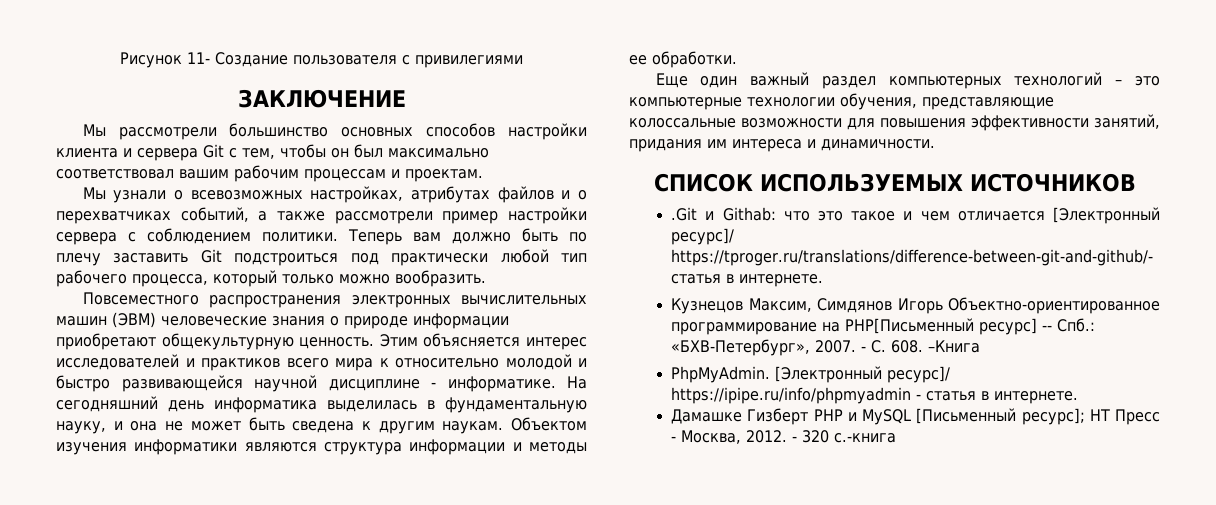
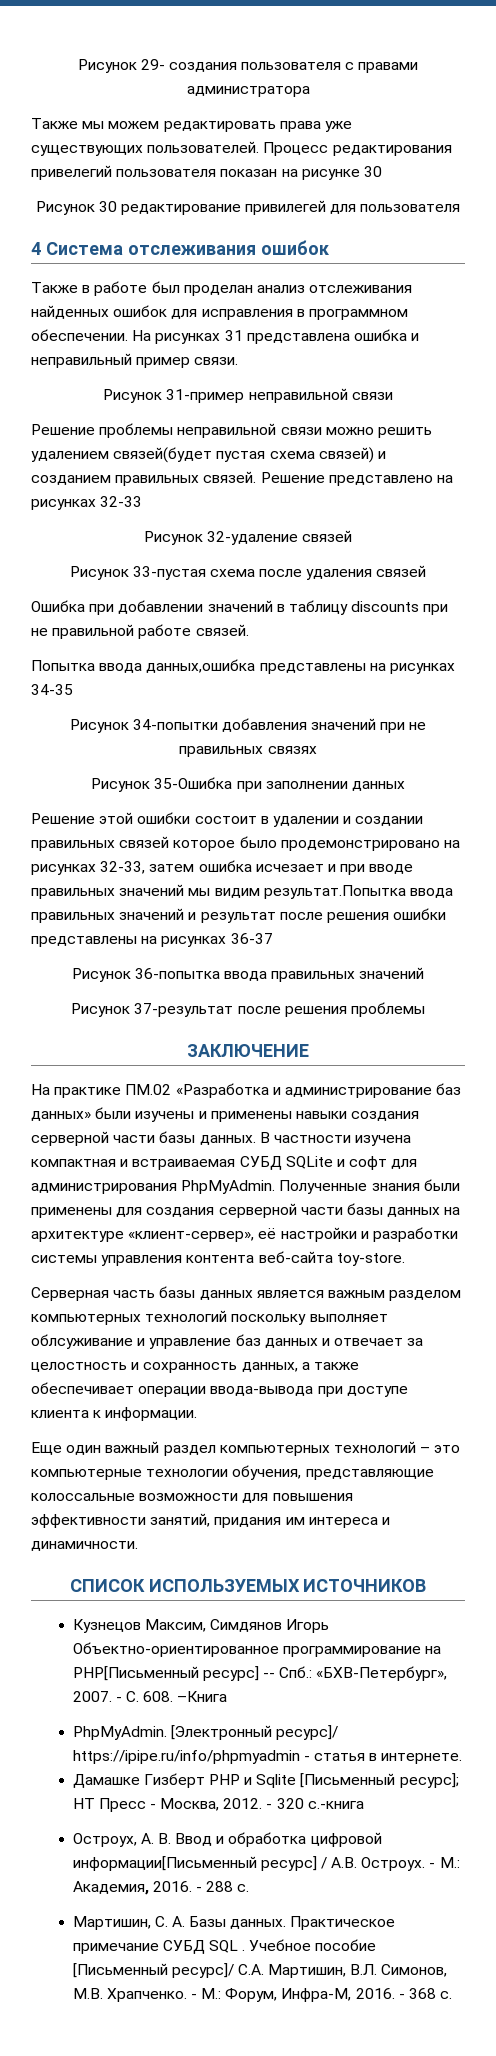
[120,52,523,68] [237,89,406,108] [82,123,587,140] [56,144,489,161] [56,165,483,182] [82,186,587,203] [56,207,587,224] [56,228,587,245] [56,249,587,266] [56,270,486,287] [82,292,587,308] [56,312,509,329] [56,333,587,350] [56,354,587,371] [56,375,587,392] [56,396,587,413] [56,417,587,434] [56,439,587,455] [629,51,737,68] Рисунок 11- Создание пользователя с привилегиями // ЗАКЛЮЧЕНИЕ // Мы рассмотрели большинство основных способов настройки клиента и сервера Git с тем, чтобы он был максимально соответствовал вашим рабочим процессам и проектам. // Мы узнали о всевозможных настройках, атрибутах файлов и о перехватчиках событий, а также рассмотрели пример настройки сервера с соблюдением политики. Теперь вам должно быть по плечу заставить Git подстроиться под практически любой тип рабочего процесса, который только можно вообразить. // Повсеместного распространения электронных вычислительных машин (ЭВМ) человеческие знания о природе информации приобретают общекультурную ценность. Этим объясняется интерес исследователей и практиков всего мира к относительно молодой и быстро развивающейся научной дисциплине - информатике. На сегодняшний день информатика выделилась в фундаментальную науку, и она не может быть сведена к другим наукам. Объектом изучения информатики являются структура информации и методы ее обработки. -> [77,59,419,73] [186,86,310,97] [31,118,352,132] [31,141,452,156] [31,165,382,180] [35,200,461,215] [31,240,329,255] [31,281,413,296] [31,305,408,320] [31,329,420,344] [31,353,239,368] [103,388,393,403] [31,423,432,438] [31,447,386,463] [31,471,453,486] [31,496,143,510] [143,530,353,545] [69,565,427,580] [31,600,449,615] [31,624,249,639] [31,659,455,674] [31,684,73,695] [69,718,427,733] [179,746,317,757] [91,777,405,792] [31,812,424,827] [31,836,460,851] [31,860,414,875] [31,884,453,899] [31,908,447,923] [31,933,273,947] [71,967,425,982] [71,1002,425,1017] [187,1044,309,1057] [31,1083,462,1098] [31,1107,420,1122] [31,1131,412,1146] [31,1156,418,1170] [31,1179,460,1194] [31,1203,461,1218] [31,1227,458,1242] [31,1251,405,1266] [31,1286,462,1301] [31,1310,388,1325] [31,1334,424,1349] [31,1362,359,1373] [31,1382,408,1397] [31,1407,198,1421] Рисунок 29- создания пользователя с правами администратора // Также мы можем редактировать права уже существующих пользователей. Процесс редактирования привелегий пользователя показан на рисунке 30 // Рисунок 30 редактирование привилегей для пользователя // 4 Система отслеживания ошибок // Также в работе был проделан анализ отслеживания найденных ошибок для исправления в программном обеспечении. На рисунках 31 представлена ошибка и неправильный пример связи. // Рисунок 31-пример неправильной связи // Решение проблемы неправильной связи можно решить удалением связей(будет пустая схема связей) и созданием правильных связей. Решение представлено на рисунках 32-33 // Рисунок 32-удаление связей // Рисунок 33-пустая схема после удаления связей // Ошибка при добавлении значений в таблицу discounts при не правильной работе связей. // Попытка ввода данных,ошибка представлены на рисунках 34-35 // Рисунок 34-попытки добавления значений при не правильных связях // Рисунок 35-Ошибка при заполнении данных // Решение этой ошибки состоит в удалении и создании правильных связей которое было продемонстрировано на рисунках 32-33, затем ошибка исчезает и при вводе правильных значений мы видим результат.Попытка ввода правильных значений и результат после решения ошибки представлены на рисунках 36-37 // Рисунок 36-попытка ввода правильных значений // Рисунок 37-результат после решения проблемы // ЗАКЛЮЧЕНИЕ // На практике ПМ.02 «Разработка и администрирование баз данных» были изучены и применены навыки создания серверной части базы данных. В частности изучена компактная и встраиваемая СУБД SQLite и софт для администрирования PhpMyAdmin. Полученные знания были применены для создания серверной части базы данных на архитектуре «клиент-сервер», её настройки и разработки системы управления контента веб-сайта toy-store. // Серверная часть базы данных является важным разделом компьютерных технологий поскольку выполняет облсуживание и управление баз данных и отвечает за целостность и сохранность данных, а также обеспечивает операции ввода-вывода при доступе клиента к информации.
[671,207,1160,224] [671,228,735,245] [671,249,1154,266] [671,274,824,287] // .Git и Githab: что это такое и чем отличается [Электронный ресурс]/ https://tproger.ru/translations/difference-between-git-and-github/- статья в интернете. -> (427, 1585) none
[862,409,912,425] MySQL -> [256,1774,297,1788] Sqlite
(897, 438) none -> [72,1832,382,1847] [72,1856,460,1871] [72,1881,250,1895] [72,1916,396,1930] [72,1939,377,1954] [72,1963,448,1978] [72,1988,453,2002] // Остроух, А. В. Ввод и обработка цифровой информации[Письменный ресурс] / А.В. Остроух. - М.: Академия, 2016. - 288 c. // Мартишин, С. А. Базы данных. Практическое примечание СУБД SQL . Учебное пособие [Письменный ресурс]/ С.А. Мартишин, В.Л. Симонов, М.В. Храпченко. - М.: Форум, Инфра-М, 2016. - 368 c.

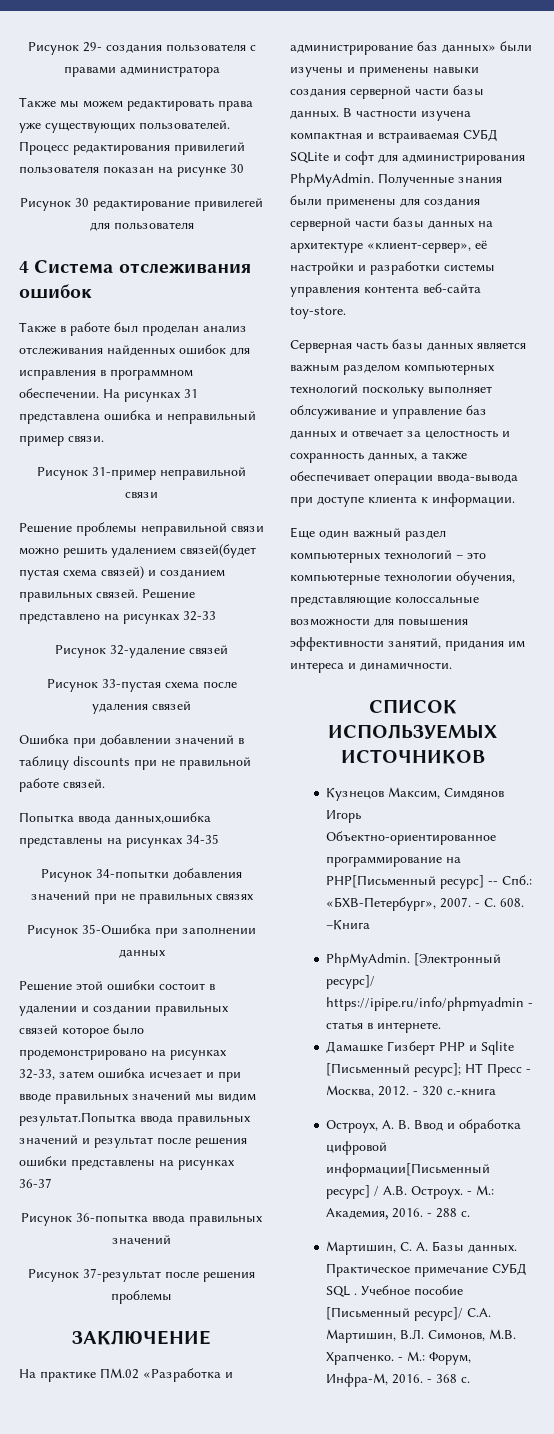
[31,165,112,180] привелегий -> [174,142,245,155] привилегий

